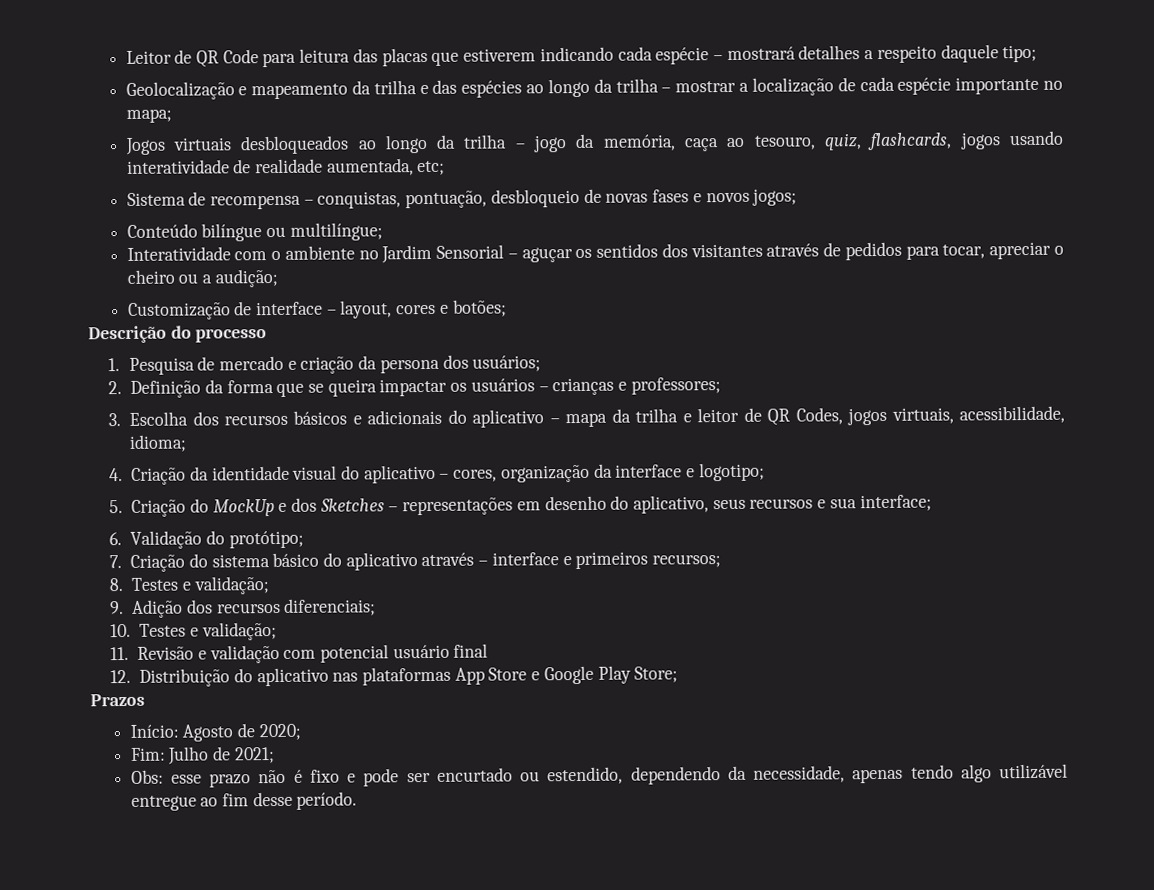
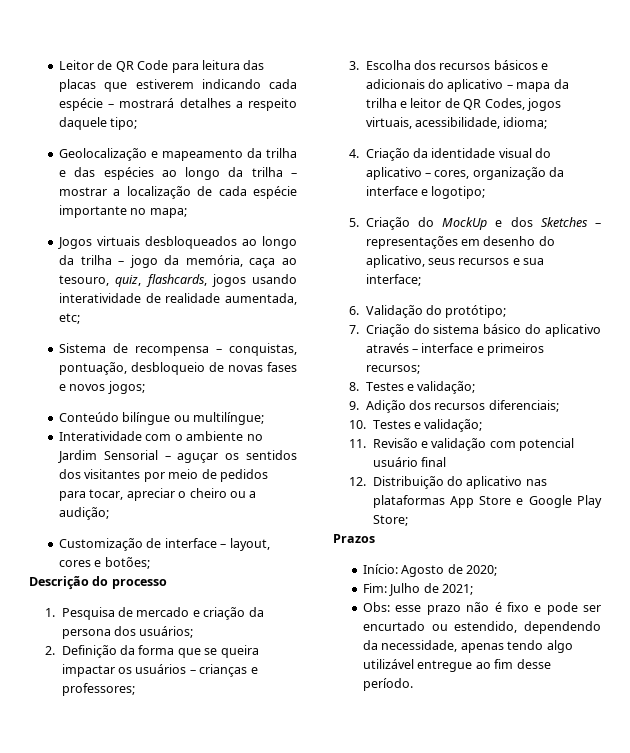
[766,243,820,257] através -> [143,469,199,482] por meio

